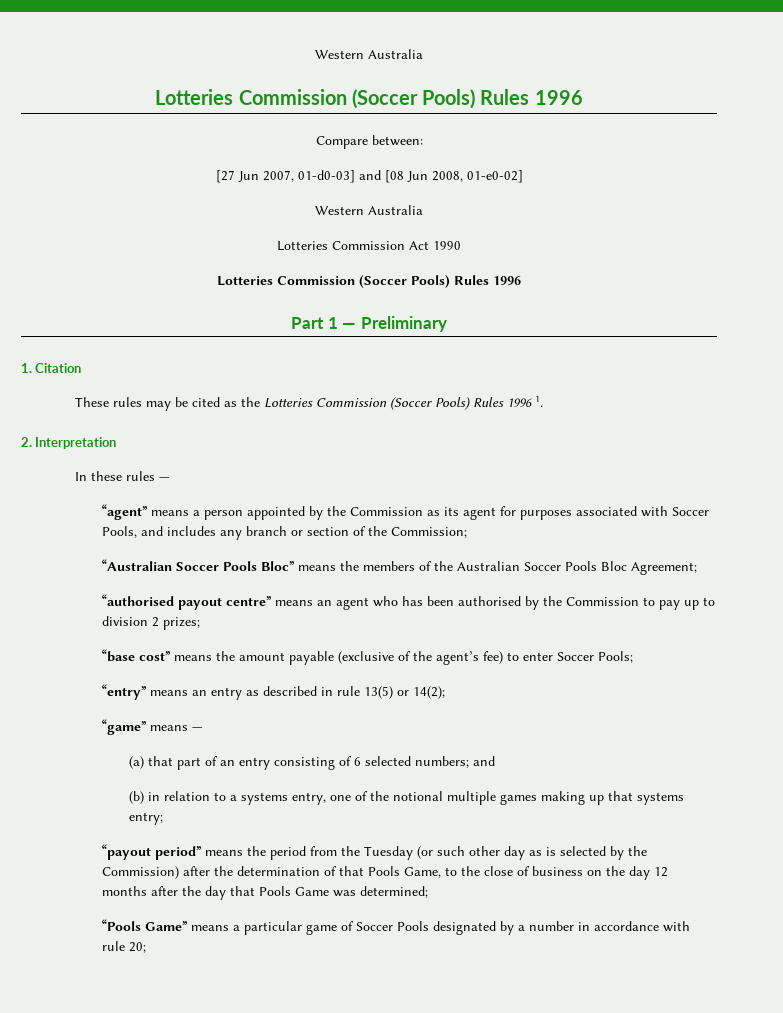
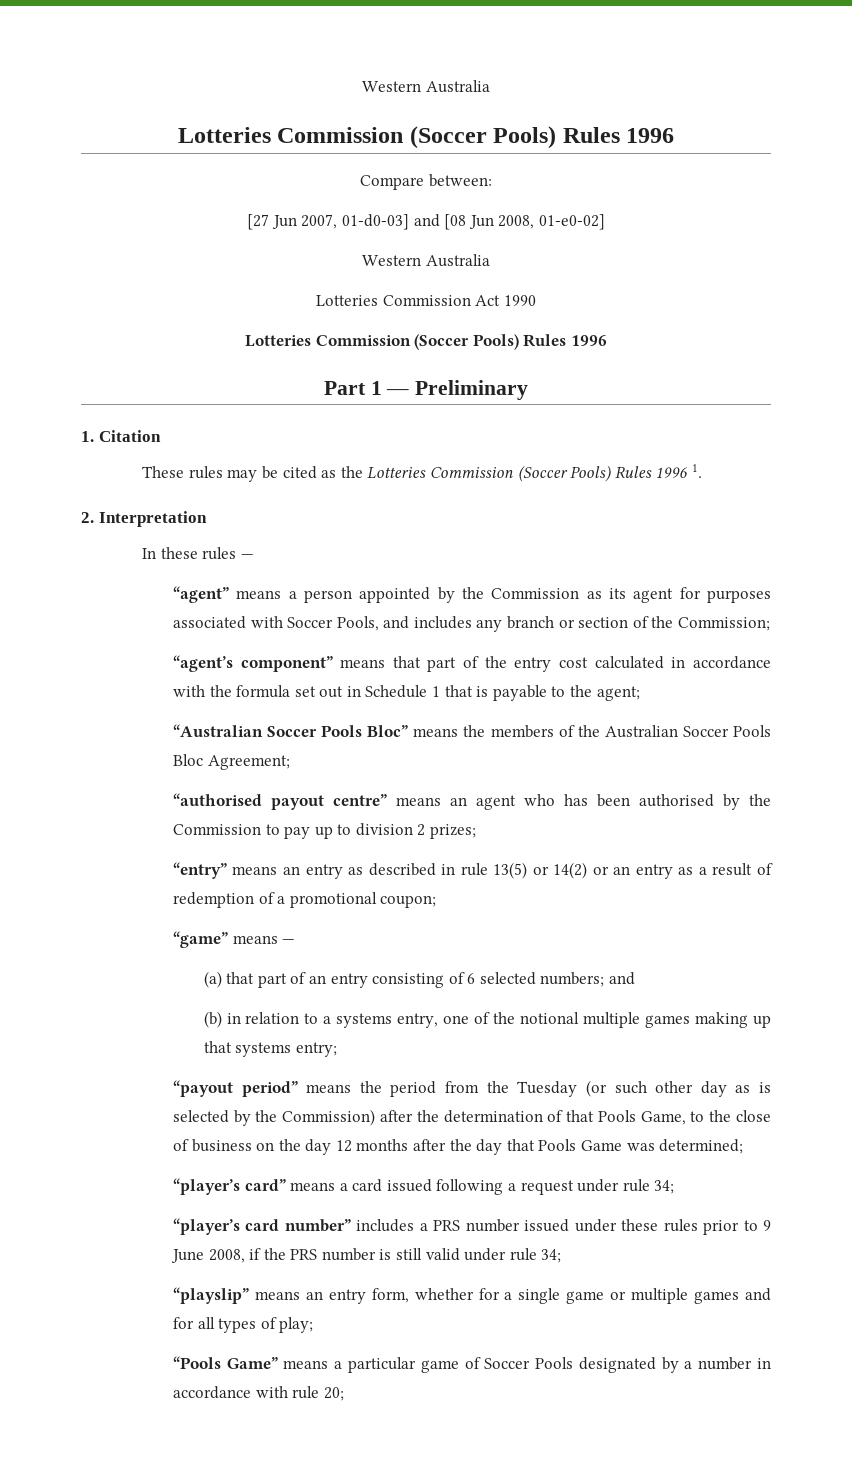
(468, 532) none -> [172,655,771,672] [172,685,640,701] // “agent’s component” means that part of the entry cost calculated in accordance with the formula set out in Schedule 1 that is payable to the agent;
[102,649,634,665] // “base cost” means the amount payable (exclusive of the agent’s fee) to enter Soccer Pools; -> (477, 831) none
[413,686,446,699] 14(2); -> [553,862,774,879] [172,892,437,908] 14(2) or an entry as a result of redemption of a promotional coupon;
(429, 892) none -> [172,1178,675,1195] [172,1218,772,1235] [170,1248,562,1263] [172,1287,772,1304] [172,1317,314,1333] // “player’s card” means a card issued following a request under rule 34; // “player’s card number” includes a PRS number issued under these rules prior to 9 June 2008, if the PRS number is still valid under rule 34; // “playslip” means an entry form, whether for a single game or multiple games and for all types of play;

